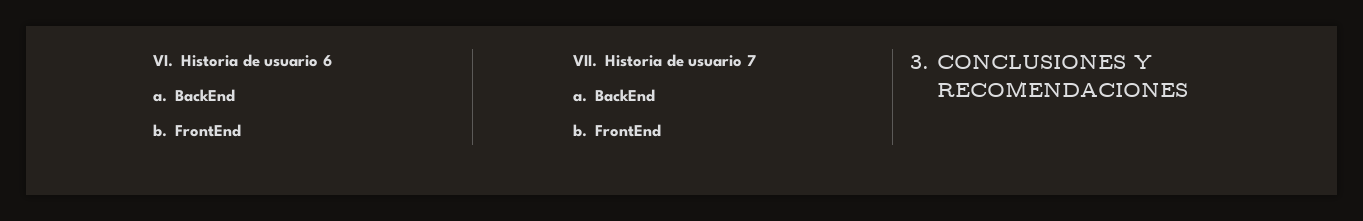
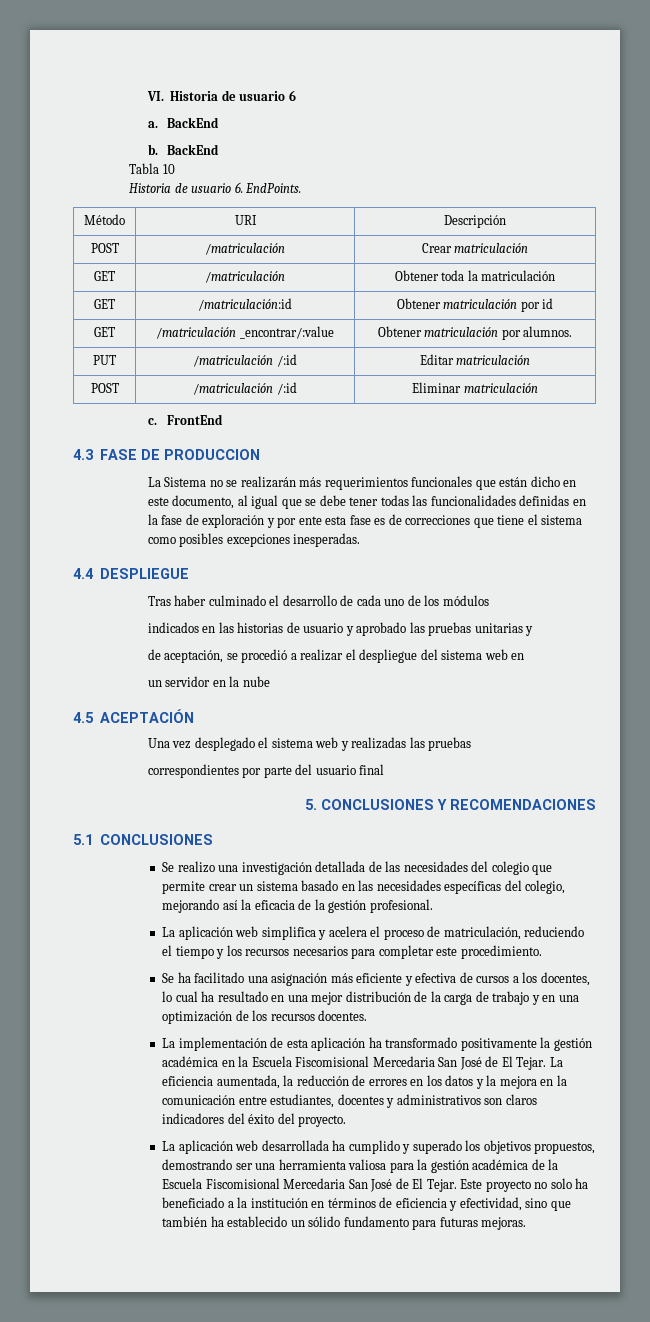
[175,124,242,137] [572,54,756,67] [572,89,656,102] [572,124,662,137] [910,54,1153,69] [937,81,1189,97] FrontEnd // VII. Historia de usuario 7 // a. BackEnd // b. FrontEnd // 3. CONCLUSIONES Y RECOMENDACIONES -> [166,144,219,155] [129,163,175,174] [129,182,302,193] [84,214,125,225] [234,215,257,225] [444,215,506,228] [90,243,119,253] [205,243,285,255] [421,243,529,253] [94,271,115,281] [205,271,285,283] [394,270,556,281] [94,299,115,309] [198,298,292,311] [396,298,554,312] [94,327,115,337] [156,326,334,339] [377,326,573,340] [93,355,116,365] [193,354,297,367] [419,354,531,365] [90,383,119,393] [193,382,297,395] [412,382,538,393] [147,414,223,425] [73,449,260,460] [147,476,577,490] [147,495,586,509] [147,514,583,528] [147,533,361,547] [73,568,189,579] [147,595,489,606] [147,622,534,636] [147,649,525,663] [147,676,270,687] [73,709,194,723] [147,737,472,751] [147,764,385,778] [305,799,596,810] [73,834,213,845] [162,861,553,875] [162,880,566,894] [162,899,433,913] [162,926,585,940] [162,945,542,959] [162,972,590,986] [162,991,579,1005] [162,1010,368,1024] [162,1037,592,1051] [162,1056,563,1070] [162,1075,567,1089] [162,1094,537,1108] [162,1113,347,1127] [162,1140,596,1154] [162,1159,559,1173] [162,1178,589,1192] [162,1197,571,1211] [162,1216,527,1230] BackEnd // Tabla 10 // Historia de usuario 6. EndPoints. // Método | URI | Descripción // POST | /matriculación | Crear matriculación // GET | /matriculación | Obtener toda la matriculación // GET | /matriculación:id | Obtener matriculación por id // GET | /matriculación _encontrar/:value | Obtener matriculación por alumnos. // PUT | /matriculación /:id | Editar matriculación // POST | /matriculación /:id | Eliminar matriculación // c. FrontEnd // 4.3 FASE DE PRODUCCION // La Sistema no se realizarán más requerimientos funcionales que están dicho en este documento, al igual que se debe tener todas las funcionalidades definidas en la fase de exploración y por ente esta fase es de correcciones que tiene el sistema como posibles excepciones inesperadas. // 4.4 DESPLIEGUE // Tras haber culminado el desarrollo de cada uno de los módulos // indicados en las historias de usuario y aprobado las pruebas unitarias y // de aceptación, se procedió a realizar el despliegue del sistema web en // un servidor en la nube // 4.5 ACEPTACIÓN // Una vez desplegado el sistema web y realizadas las pruebas // correspondientes por parte del usuario final // 5. CONCLUSIONES Y RECOMENDACIONES // 5.1 CONCLUSIONES // Se realizo una investigación detallada de las necesidades del colegio que permite crear un sistema basado en las necesidades específicas del colegio, mejorando así la eficacia de la gestión profesional. // La aplicación web simplifica y acelera el proceso de matriculación, reduciendo el tiempo y los recursos necesarios para completar este procedimiento. // Se ha facilitado una asignación más eficiente y efectiva de cursos a los docentes, lo cual ha resultado en una mejor distribución de la carga de trabajo y en una optimización de los recursos docentes. // La implementación de esta aplicación ha transformado positivamente la gestión académica en la Escuela Fiscomisional Mercedaria San José de El Tejar. La eficiencia aumentada, la reducción de errores en los datos y la mejora en la comunicación entre estudiantes, docentes y administrativos son claros indicadores del éxito del proyecto. // La aplicación web desarrollada ha cumplido y superado los objetivos propuestos, demostrando ser una herramienta valiosa para la gestión académica de la Escuela Fiscomisional Mercedaria San José de El Tejar. Este proyecto no solo ha beneficiado a la institución en términos de eficiencia y efectividad, sino que también ha establecido un sólido fundamento para futuras mejoras.

